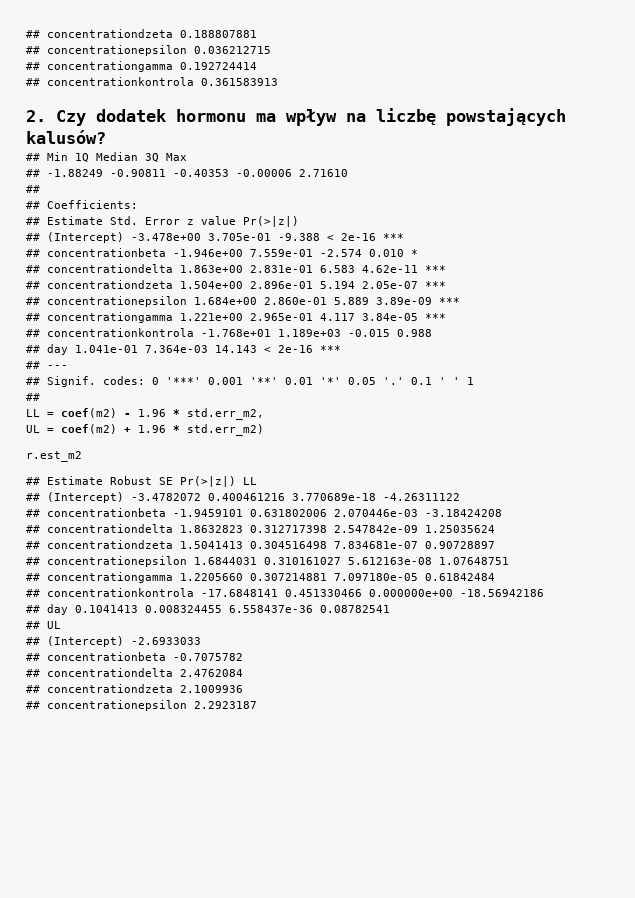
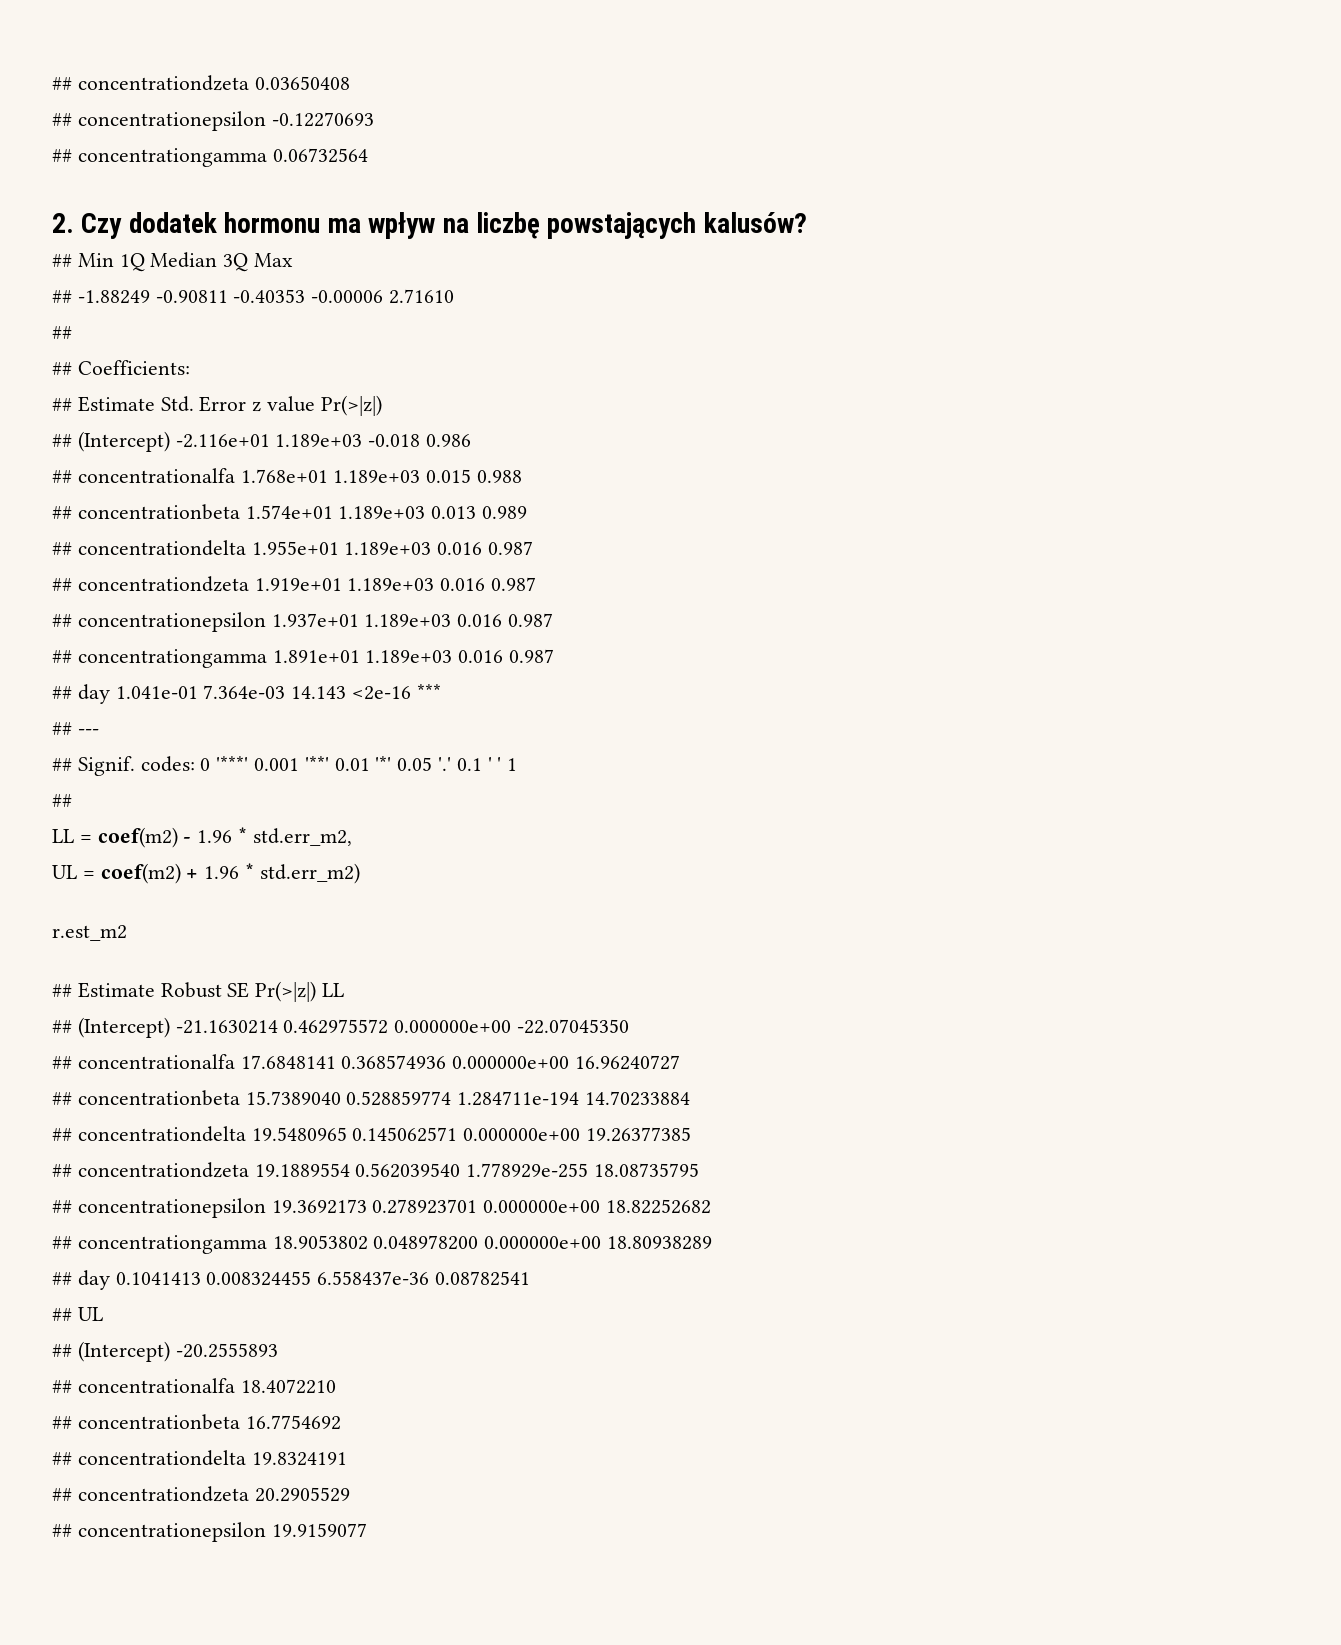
[26,29,257,38] [26,45,271,56] [26,61,257,72] [26,77,278,86] ## concentrationdzeta 0.188807881 // ## concentrationepsilon 0.036212715 // ## concentrationgamma 0.192724414 // ## concentrationkontrola 0.361583913 -> [52,75,350,91] [52,111,374,131] [52,148,368,167] ## concentrationdzeta 0.03650408 // ## concentrationepsilon -0.12270693 // ## concentrationgamma 0.06732564
[131,233,404,241] [26,248,418,257] [26,264,446,273] [26,280,446,289] [26,296,460,307] [26,312,446,323] [26,328,432,337] -3.478e+00 3.705e-01 -9.388 < 2e-16 *** // ## concentrationbeta -1.946e+00 7.559e-01 -2.574 0.010 * // ## concentrationdelta 1.863e+00 2.831e-01 6.583 4.62e-11 *** // ## concentrationdzeta 1.504e+00 2.896e-01 5.194 2.05e-07 *** // ## concentrationepsilon 1.684e+00 2.860e-01 5.889 3.89e-09 *** // ## concentrationgamma 1.221e+00 2.965e-01 4.117 3.84e-05 *** // ## concentrationkontrola -1.768e+01 1.189e+03 -0.015 0.988 -> [175,434,472,448] [52,468,523,483] [52,504,528,520] [52,540,534,556] [52,576,537,592] [52,612,554,632] [52,649,555,668] -2.116e+01 1.189e+03 -0.018 0.986 // ## concentrationalfa 1.768e+01 1.189e+03 0.015 0.988 // ## concentrationbeta 1.574e+01 1.189e+03 0.013 0.989 // ## concentrationdelta 1.955e+01 1.189e+03 0.016 0.987 // ## concentrationdzeta 1.919e+01 1.189e+03 0.016 0.987 // ## concentrationepsilon 1.937e+01 1.189e+03 0.016 0.987 // ## concentrationgamma 1.891e+01 1.189e+03 0.016 0.987
[264,345,313,353] < 2e-16 -> [352,686,412,700] <2e-16
[131,493,460,501] [26,508,502,517] [26,524,495,533] [26,540,495,549] [26,556,509,567] [26,572,495,583] [26,588,544,597] -3.4782072 0.400461216 3.770689e-18 -4.26311122 // ## concentrationbeta -1.9459101 0.631802006 2.070446e-03 -3.18424208 // ## concentrationdelta 1.8632823 0.312717398 2.547842e-09 1.25035624 // ## concentrationdzeta 1.5041413 0.304516498 7.834681e-07 0.90728897 // ## concentrationepsilon 1.6844031 0.310161027 5.612163e-08 1.07648751 // ## concentrationgamma 1.2205660 0.307214881 7.097180e-05 0.61842484 // ## concentrationkontrola -17.6848141 0.451330466 0.000000e+00 -18.56942186 -> [175,1019,630,1034] [52,1054,681,1070] [52,1090,691,1106] [52,1126,692,1142] [52,1162,700,1178] [52,1198,712,1218] [52,1235,713,1254] -21.1630214 0.462975572 0.000000e+00 -22.07045350 // ## concentrationalfa 17.6848141 0.368574936 0.000000e+00 16.96240727 // ## concentrationbeta 15.7389040 0.528859774 1.284711e-194 14.70233884 // ## concentrationdelta 19.5480965 0.145062571 0.000000e+00 19.26377385 // ## concentrationdzeta 19.1889554 0.562039540 1.778929e-255 18.08735795 // ## concentrationepsilon 19.3692173 0.278923701 0.000000e+00 18.82252682 // ## concentrationgamma 18.9053802 0.048978200 0.000000e+00 18.80938289
[131,637,201,645] [26,652,243,661] [26,668,243,677] [26,684,243,693] [26,700,257,711] -2.6933033 // ## concentrationbeta -0.7075782 // ## concentrationdelta 2.4762084 // ## concentrationdzeta 2.1009936 // ## concentrationepsilon 2.2923187 -> [175,1343,278,1358] [52,1378,336,1394] [52,1414,341,1430] [52,1450,347,1466] [52,1486,350,1502] [52,1522,367,1542] -20.2555893 // ## concentrationalfa 18.4072210 // ## concentrationbeta 16.7754692 // ## concentrationdelta 19.8324191 // ## concentrationdzeta 20.2905529 // ## concentrationepsilon 19.9159077

